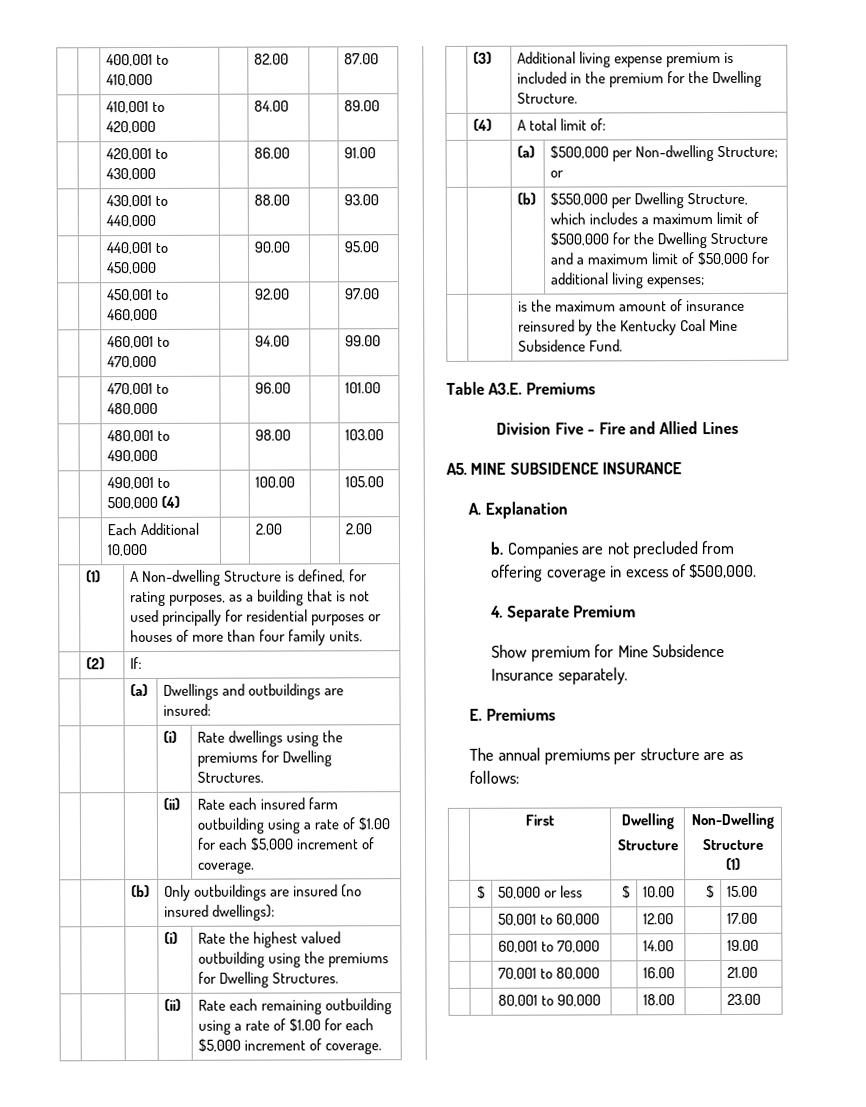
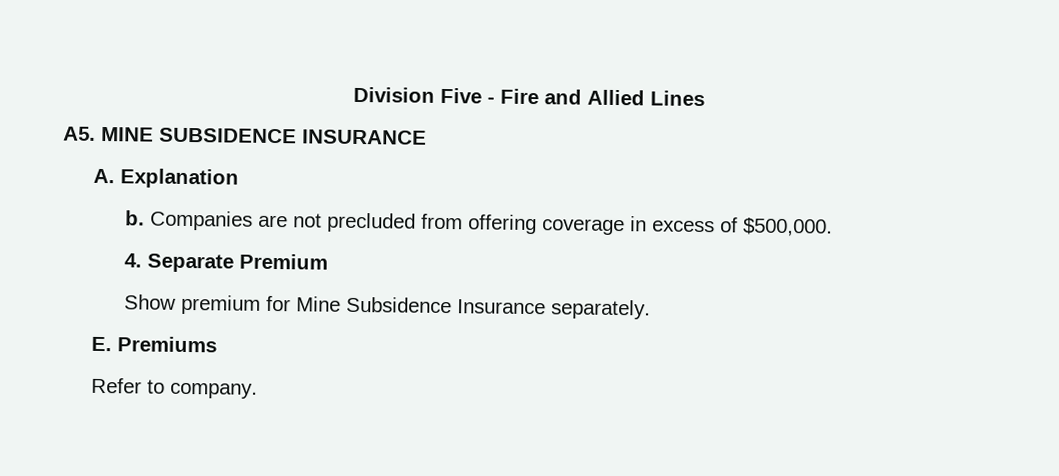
[105,53,169,67] [105,73,153,87] [253,53,289,65] [343,53,379,65] [105,100,165,114] [105,120,156,134] [253,100,289,112] [343,100,380,112] [105,147,168,161] [105,167,156,181] [253,147,290,159] [343,147,376,159] [105,194,168,208] [105,214,156,228] [253,194,290,206] [343,194,379,206] [105,241,168,255] [105,261,157,275] [253,241,290,253] [343,241,379,253] [106,288,169,302] [106,308,158,322] [254,288,290,300] [344,288,380,300] [106,335,170,349] [106,355,157,369] [254,335,290,347] [344,335,381,347] [106,382,169,396] [106,402,158,416] [254,382,291,394] [344,382,381,394] [106,429,170,443] [106,449,158,463] [254,429,291,441] [344,429,384,441] [106,476,170,490] [106,495,180,510] [254,476,295,488] [344,476,384,488] [106,522,199,536] [106,543,148,557] [254,523,282,535] [344,523,372,535] [85,570,101,583] [129,569,368,587] [129,589,370,607] [129,609,382,626] [129,629,363,646] [85,657,105,670] [129,657,142,670] [129,683,148,697] [162,683,344,700] [162,703,211,716] [162,730,177,743] [196,730,343,747] [196,750,332,767] [196,771,264,783] [162,797,180,810] [196,797,338,810] [196,817,390,834] [196,837,375,851] [197,861,255,874] [130,884,150,898] [163,884,362,901] [163,904,275,921] [163,931,178,944] [197,931,341,948] [197,951,389,968] [197,971,339,988] [163,998,181,1011] [197,998,392,1015] [197,1018,374,1035] [197,1038,382,1055] [472,51,492,64] [516,51,734,68] [516,70,762,88] [516,92,578,104] [472,118,492,131] [516,118,606,131] [516,145,535,158] [549,145,778,162] [549,170,564,178] [516,192,536,205] [549,192,748,209] [549,211,759,225] [549,232,768,249] [549,251,770,266] [550,272,705,289] [517,299,745,312] [517,319,738,336] [517,339,623,352] [446,381,596,395] | | 400,001 to 410,000 | | 82.00 | | 87.00 // | | 410,001 to 420,000 | | 84.00 | | 89.00 // | | 420,001 to 430,000 | | 86.00 | | 91.00 // | | 430,001 to 440,000 | | 88.00 | | 93.00 // | | 440,001 to 450,000 | | 90.00 | | 95.00 // | | 450,001 to 460,000 | | 92.00 | | 97.00 // | | 460,001 to 470,000 | | 94.00 | | 99.00 // | | 470,001 to 480,000 | | 96.00 | | 101.00 // | | 480,001 to 490,000 | | 98.00 | | 103.00 // | | 490,001 to 500,000 (4) | | 100.00 | | 105.00 // | | Each Additional 10,000 | | 2.00 | | 2.00 // | (1) | A Non-dwelling Structure is defined, for rating purposes, as a building that is not used principally for residential purposes or houses of more than four family units. // | (2) | If: // | | (a) | Dwellings and outbuildings are insured: // | | | (i) | Rate dwellings using the premiums for Dwelling Structures. // | | | (ii) | Rate each insured farm outbuilding using a rate of $1.00 for each $5,000 increment of coverage. // | | (b) | Only outbuildings are insured (no insured dwellings): // | | | (i) | Rate the highest valued outbuilding using the premiums for Dwelling Structures. // | | | (ii) | Rate each remaining outbuilding using a rate of $1.00 for each $5,000 increment of coverage. // | (3) | Additional living expense premium is included in the premium for the Dwelling Structure. // | (4) | A total limit of: // | | (a) | $500,000 per Non-dwelling Structure; or // | | (b) | $550,000 per Dwelling Structure, which includes a maximum limit of $500,000 for the Dwelling Structure and a maximum limit of $50,000 for additional living expenses; // | | is the maximum amount of insurance reinsured by the Kentucky Coal Mine Subsidence Fund. // Table A3.E. Premiums // -> (353, 94) none
[469,747,743,765] [469,770,520,784] [525,814,554,826] [620,813,674,830] [616,839,679,851] [691,812,774,830] [702,838,764,851] [726,857,741,870] [477,885,487,899] [497,885,583,899] [622,885,632,899] [642,886,675,898] [706,885,716,899] [726,885,758,897] [497,913,600,926] [642,913,674,925] [726,912,758,924] [497,940,600,953] [642,940,674,952] [726,939,759,951] [497,967,600,980] [642,967,675,979] [726,966,758,978] [497,994,601,1007] [642,994,675,1006] [726,993,761,1005] The annual premiums per structure are as follows: // | First | Dwelling // Structure | Non-Dwelling // Structure // (1) // | $ | 50,000 or less | $ | 10.00 | $ | 15.00 // | | 50,001 to 60,000 | | 12.00 | | 17.00 // | | 60,001 to 70,000 | | 14.00 | | 19.00 // | | 70,001 to 80,000 | | 16.00 | | 21.00 // | | 80,001 to 90,000 | | 18.00 | | 23.00 -> [91,377,259,399] Refer to company.

